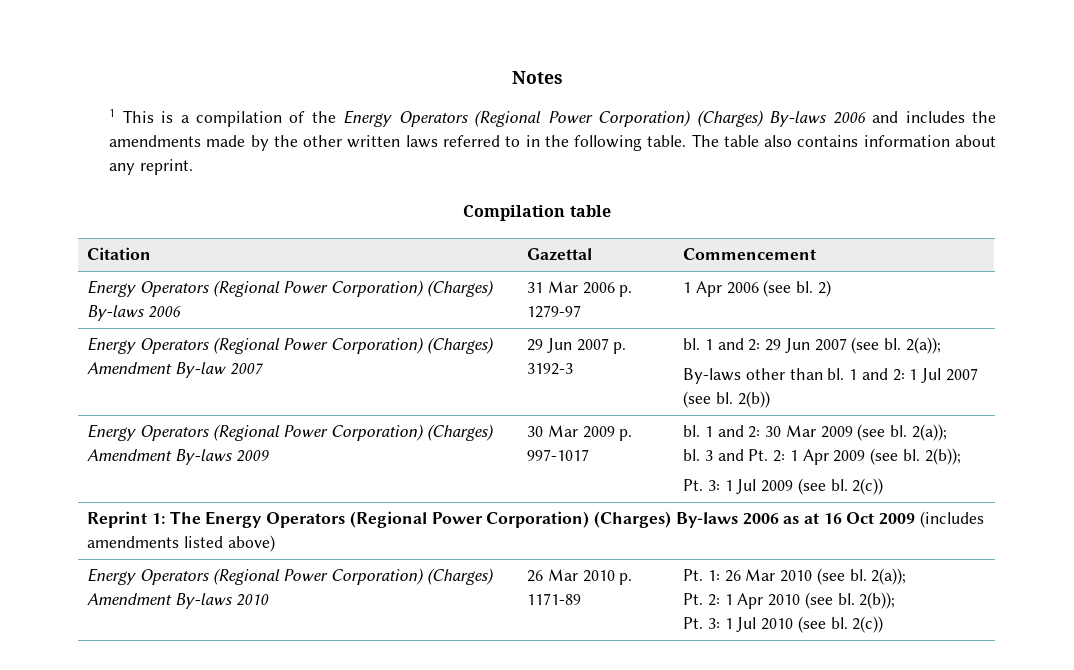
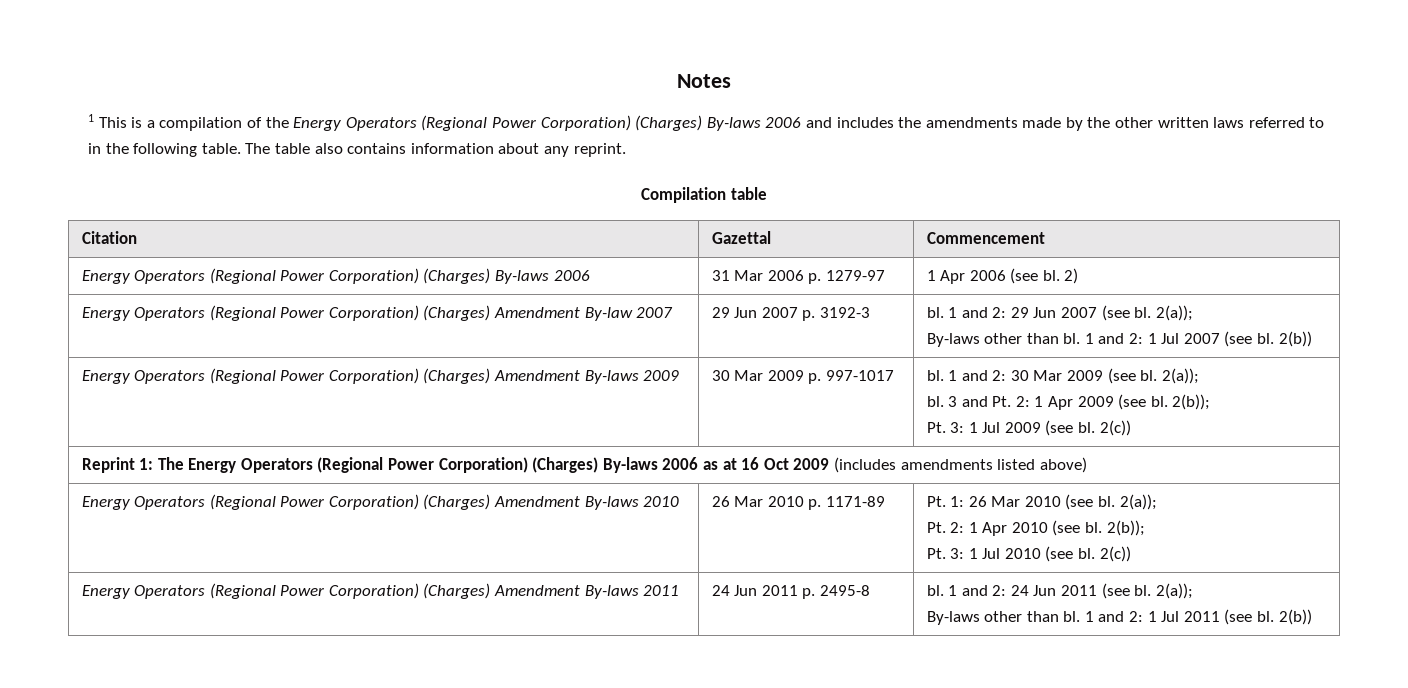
(884, 624) none -> [81,583,680,599] [711,585,870,599] [926,583,1193,599] [926,609,1312,625] // Energy Operators (Regional Power Corporation) (Charges) Amendment By-laws 2011 | 24 Jun 2011 p. 2495-8 | bl. 1 and 2: 24 Jun 2011 (see bl. 2(a)); // By-laws other than bl. 1 and 2: 1 Jul 2011 (see bl. 2(b))

